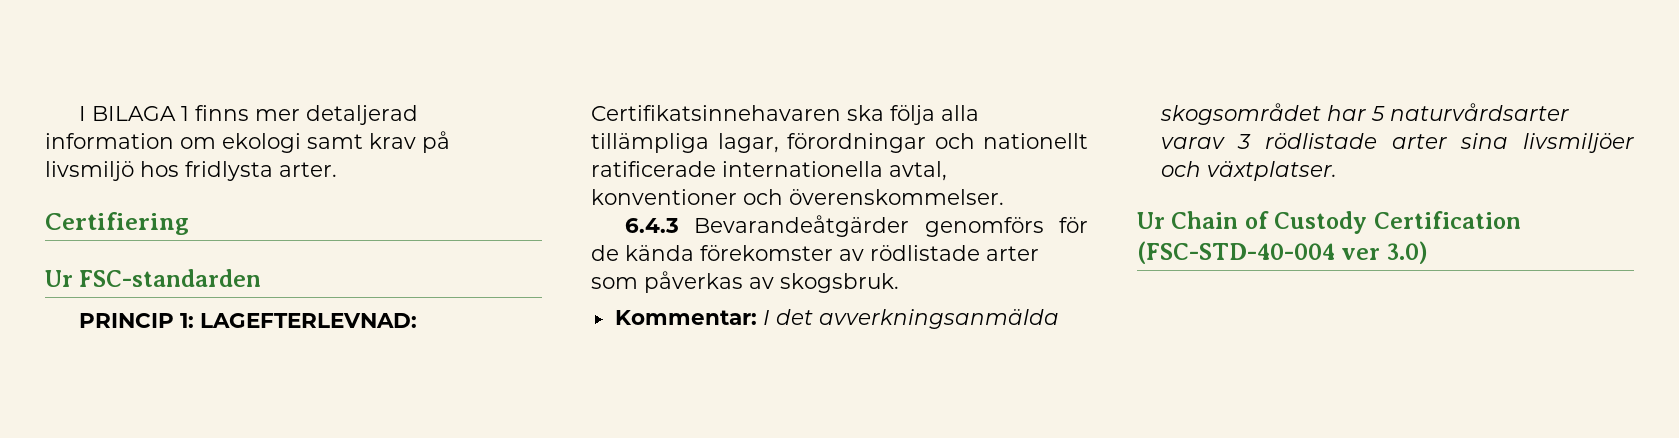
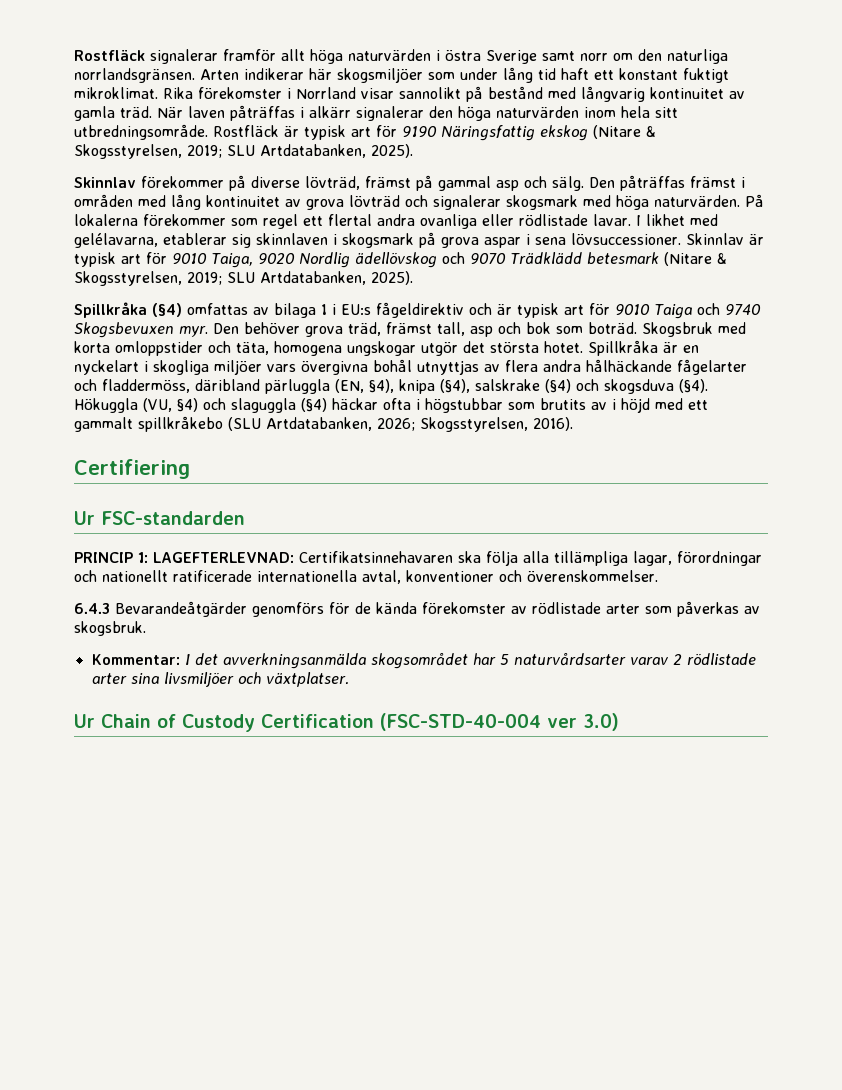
[78,105,418,125] [45,131,450,153] [45,161,337,181] I BILAGA 1 finns mer detaljerad information om ekologi samt krav på livsmiljö hos fridlysta arter. -> [74,49,728,64] [74,67,729,83] [74,86,745,102] [74,105,678,121] [74,124,656,141] [74,144,413,159] [74,175,745,191] [74,194,764,210] [74,214,718,229] [74,232,764,248] [74,252,727,268] [74,271,413,286] [74,302,761,319] [74,322,746,338] [74,340,699,356] [74,359,747,375] [74,379,708,394] [74,398,708,413] [74,416,573,432] Rostfläck signalerar framför allt höga naturvärden i östra Sverige samt norr om den naturliga norrlandsgränsen. Arten indikerar här skogsmiljöer som under lång tid haft ett konstant fuktigt mikroklimat. Rika förekomster i Norrland visar sannolikt på bestånd med långvarig kontinuitet av gamla träd. När laven påträffas i alkärr signalerar den höga naturvärden inom hela sitt utbredningsområde. Rostfläck är typisk art för 9190 Näringsfattig ekskog (Nitare & Skogsstyrelsen, 2019; SLU Artdatabanken, 2025). // Skinnlav förekommer på diverse lövträd, främst på gammal asp och sälg. Den påträffas främst i områden med lång kontinuitet av grova lövträd och signalerar skogsmark med höga naturvärden. På lokalerna förekommer som regel ett flertal andra ovanliga eller rödlistade lavar. I likhet med gelélavarna, etablerar sig skinnlaven i skogsmark på grova aspar i sena lövsuccessioner. Skinnlav är typisk art för 9010 Taiga, 9020 Nordlig ädellövskog och 9070 Trädklädd betesmark (Nitare & Skogsstyrelsen, 2019; SLU Artdatabanken, 2025). // Spillkråka (§4) omfattas av bilaga 1 i EU:s fågeldirektiv och är typisk art för 9010 Taiga och 9740 Skogsbevuxen myr. Den behöver grova träd, främst tall, asp och bok som boträd. Skogsbruk med korta omloppstider och täta, homogena ungskogar utgör det största hotet. Spillkråka är en nyckelart i skogliga miljöer vars övergivna bohål utnyttjas av flera andra hålhäckande fågelarter och fladdermöss, däribland pärluggla (EN, §4), knipa (§4), salskrake (§4) och skogsduva (§4). Hökuggla (VU, §4) och slaguggla (§4) häckar ofta i högstubbar som brutits av i höjd med ett gammalt spillkråkebo (SLU Artdatabanken, 2026; Skogsstyrelsen, 2016).
[1237,134,1252,149] 3 -> [672,654,682,665] 2

